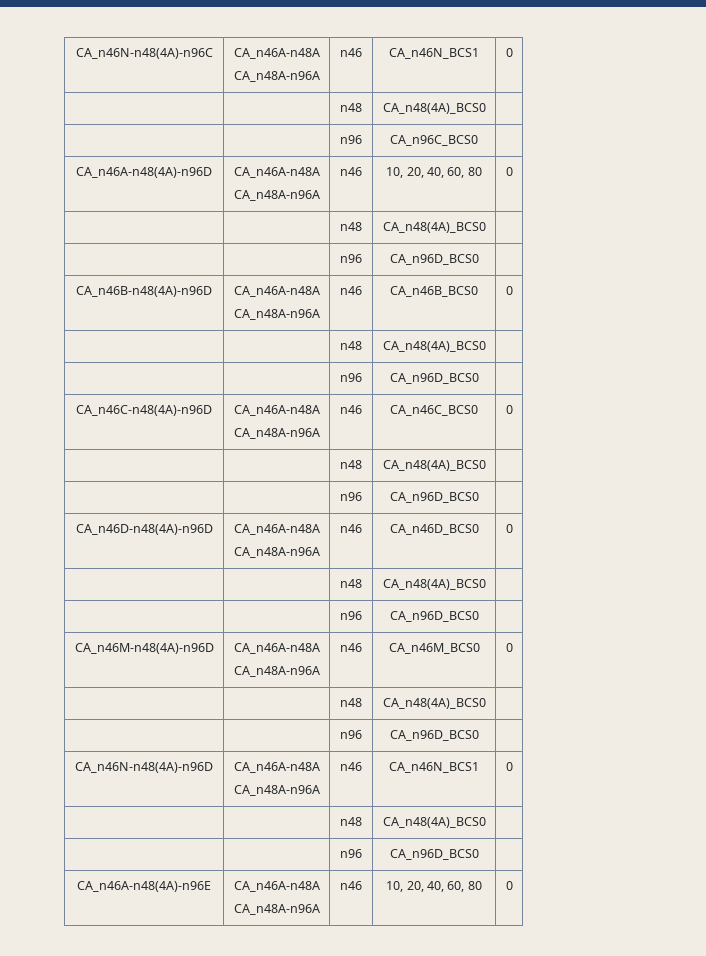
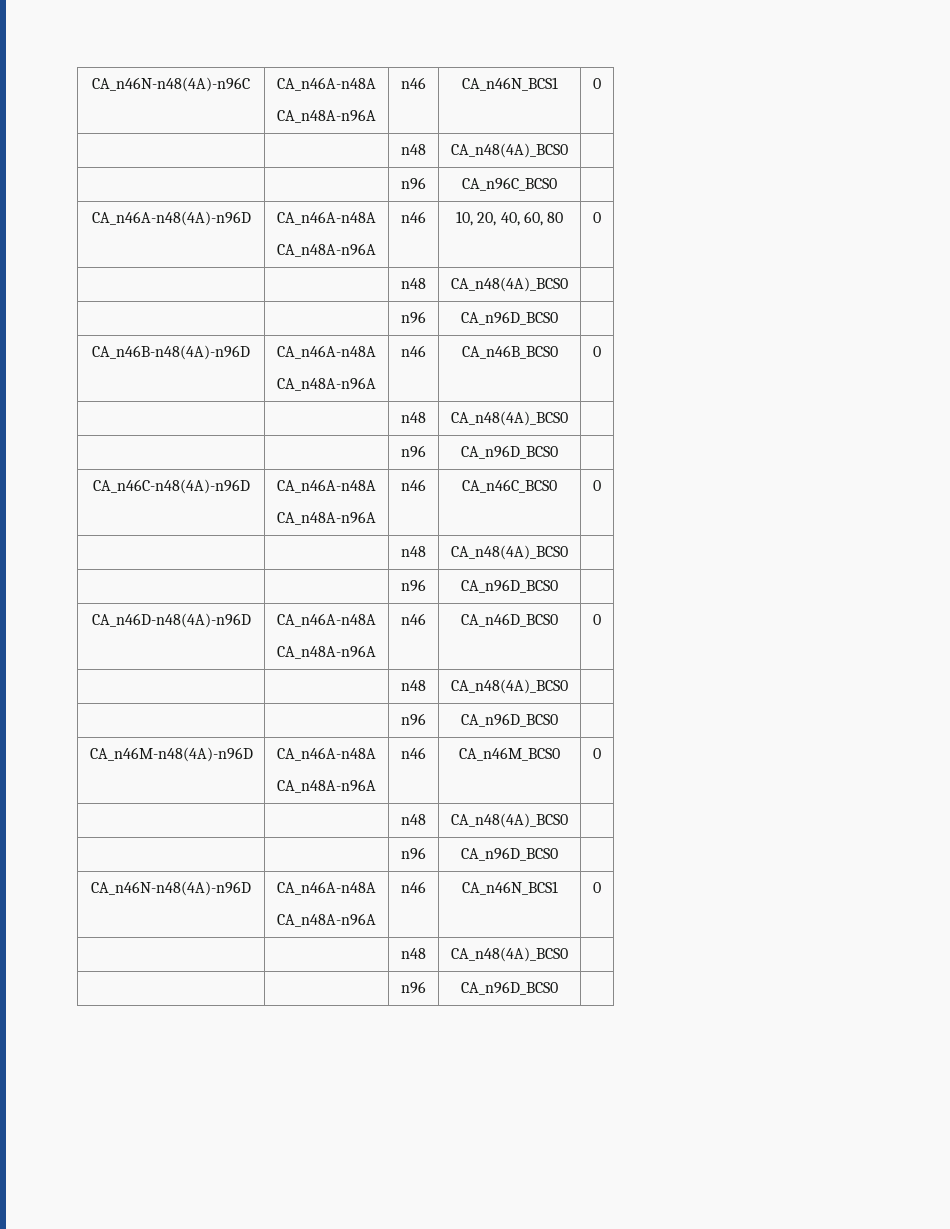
[77,881,211,892] [233,881,320,892] [233,904,320,915] [340,881,362,890] [386,881,482,892] [505,881,513,890] // CA_n46A-n48(4A)-n96E | CA_n46A-n48A // CA_n48A-n96A | n46 | 10, 20, 40, 60, 80 | 0 -> (558, 988) none

